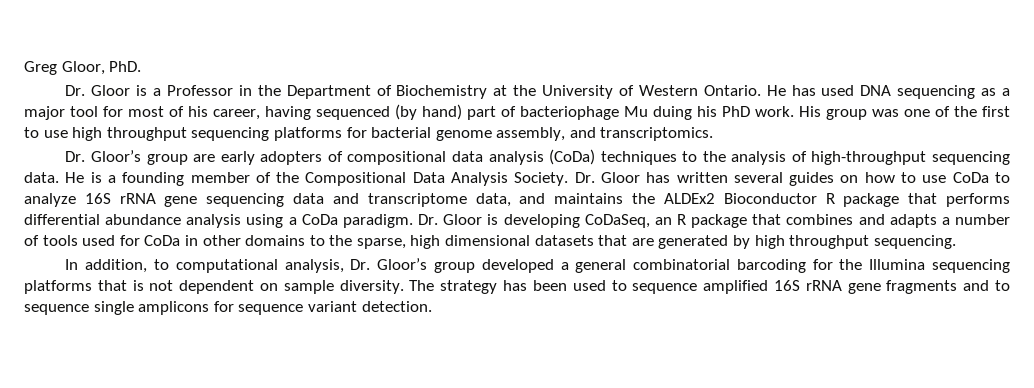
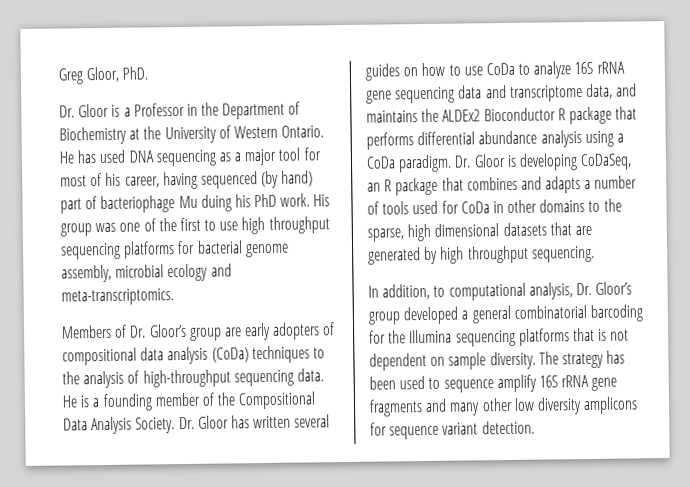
[569,127,714,141] and transcriptomics. // -> [115,263,232,282] [61,288,174,306] [61,324,128,339] microbial ecology and meta-transcriptomics. // Members of
[703,280,769,294] amplified -> [496,374,537,393] amplify
[995,280,1011,291] [24,301,134,315] to sequence single -> [449,397,582,416] many other low diversity

